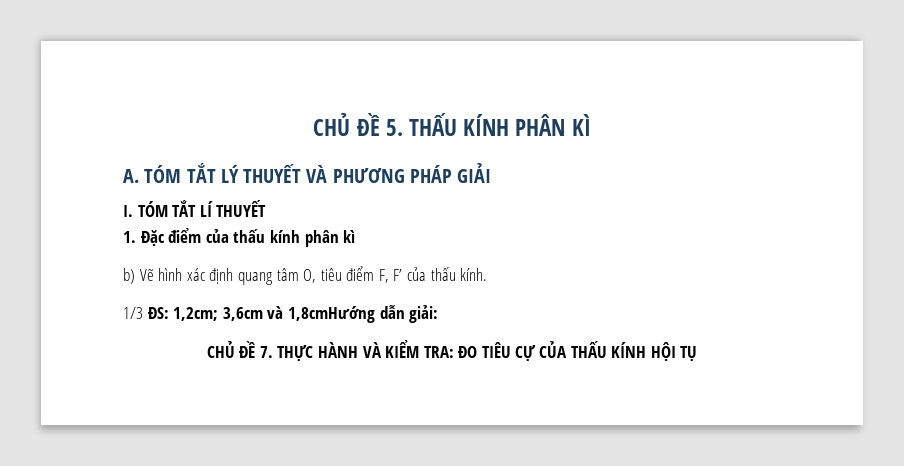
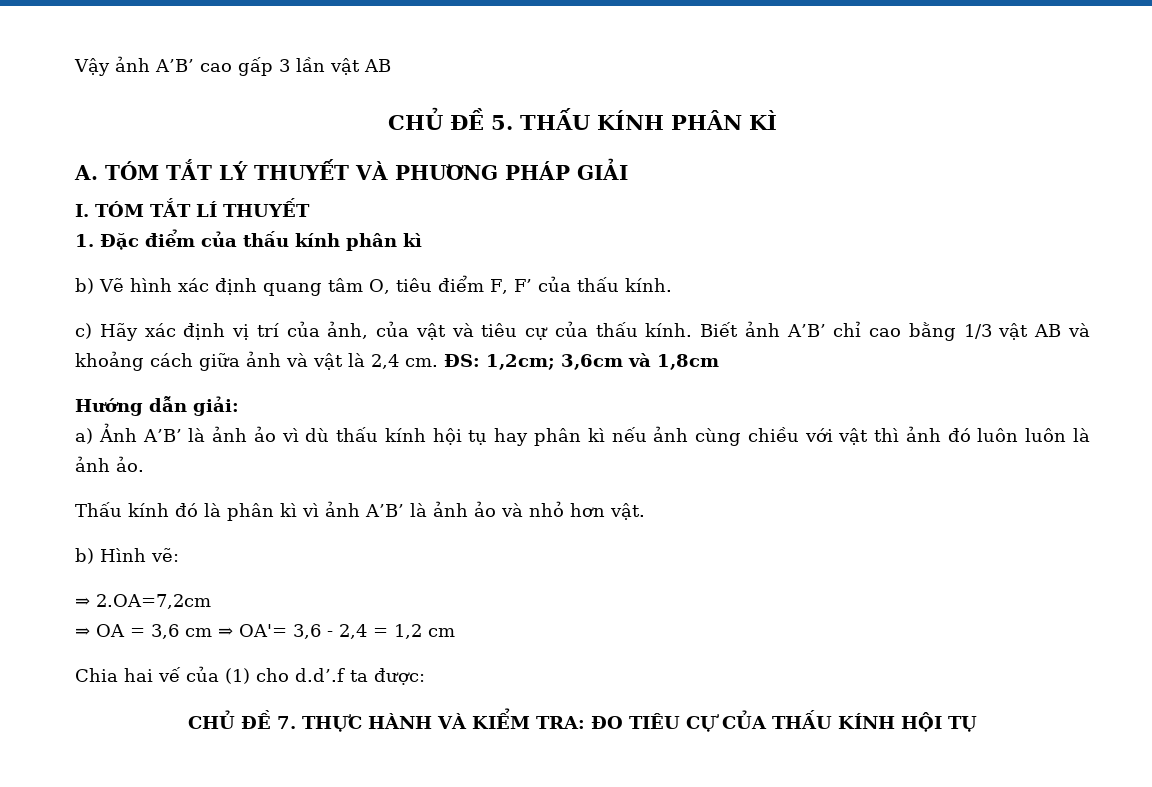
(313, 124) none -> [74,56,391,76] Vậy ảnh A’B’ cao gấp 3 lần vật AB //
[123,307,143,319] 1/3 -> [75,321,1091,341] [75,351,438,371] c) Hãy xác định vị trí của ảnh, của vật và tiêu cự của thấu kính. Biết ảnh A’B’ chỉ cao bằng 1/3 vật AB và khoảng cách giữa ảnh và vật là 2,4 cm.
[287,306,375,323] 1,8cmHướng -> [657,354,719,370] [75,398,143,416] 1,8cm // Hướng
(439, 314) none -> [75,423,1091,446] [75,456,144,472] [75,501,645,521] [75,548,179,564] [75,594,211,609] [75,624,455,639] [75,666,425,685] // a) Ảnh A’B’ là ảnh ảo vì dù thấu kính hội tụ hay phân kì nếu ảnh cùng chiều với vật thì ảnh đó luôn luôn là ảnh ảo. // Thấu kính đó là phân kì vì ảnh A’B’ là ảnh ảo và nhỏ hơn vật. // b) Hình vẽ: // ⇒ 2.OA=7,2cm // ⇒ OA = 3,6 cm ⇒ OA'= 3,6 - 2,4 = 1,2 cm // Chia hai vế của (1) cho d.d’.f ta được:

